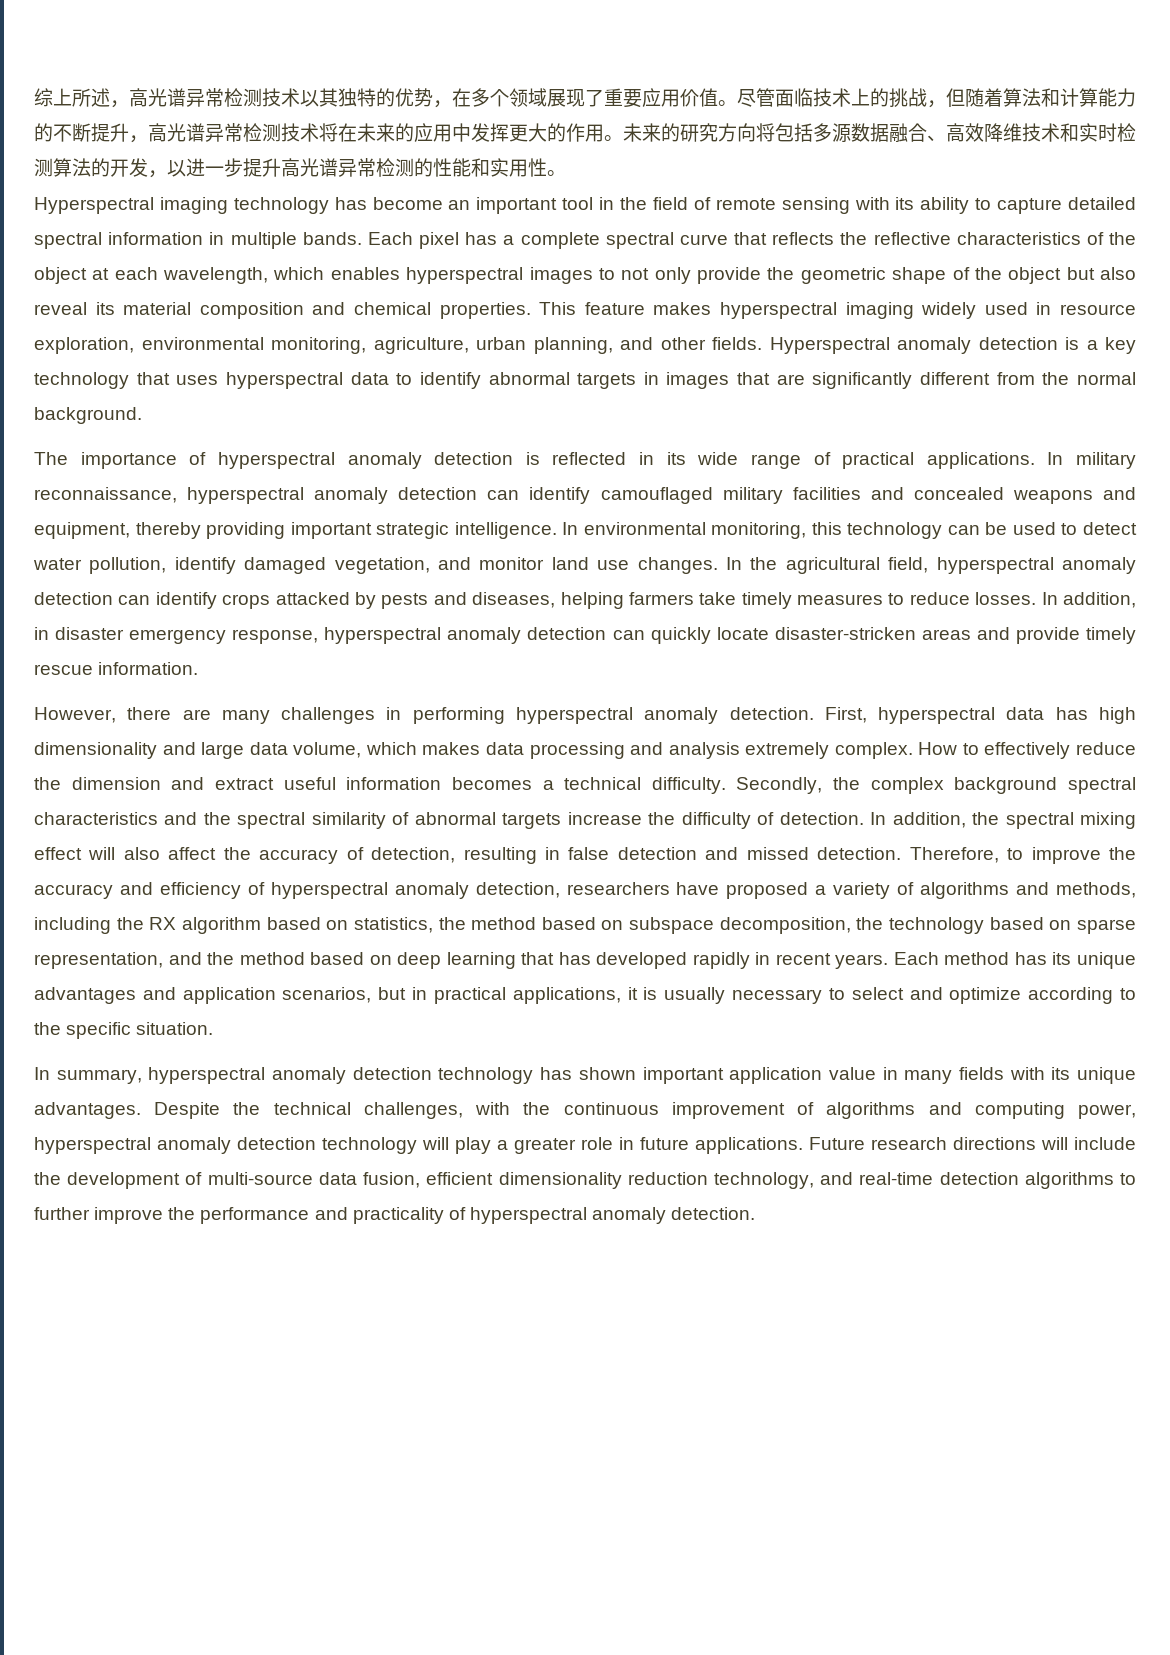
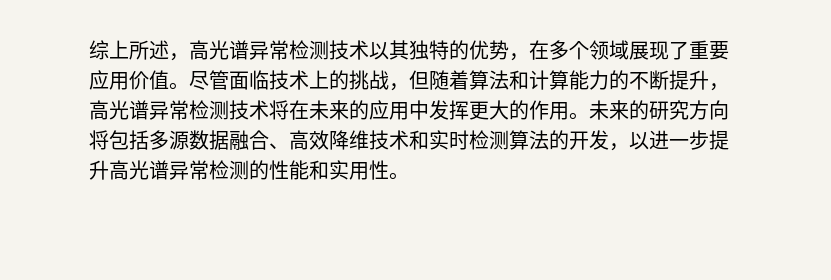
[34,197,1137,214] [34,232,1136,249] [34,267,1136,284] [34,302,1137,319] [34,337,1136,354] [34,372,1136,389] [34,407,142,424] [34,452,1136,469] [34,487,1137,504] [34,522,1137,539] [33,557,1136,574] [34,592,1137,609] [34,627,1136,644] [34,662,199,675] [34,707,1137,724] [34,742,1136,759] [34,777,1136,794] [34,812,1137,829] [34,847,1136,864] [34,882,1136,899] [34,917,1136,934] [34,952,1136,969] [34,987,1137,1004] [34,1022,214,1039] [34,1067,1136,1084] [34,1102,1137,1119] [34,1137,1136,1154] [34,1172,1136,1189] [34,1207,756,1224] // Hyperspectral imaging technology has become an important tool in the field of remote sensing with its ability to capture detailed spectral information in multiple bands. Each pixel has a complete spectral curve that reflects the reflective characteristics of the object at each wavelength, which enables hyperspectral images to not only provide the geometric shape of the object but also reveal its material composition and chemical properties. This feature makes hyperspectral imaging widely used in resource exploration, environmental monitoring, agriculture, urban planning, and other fields. Hyperspectral anomaly detection is a key technology that uses hyperspectral data to identify abnormal targets in images that are significantly different from the normal background. // The importance of hyperspectral anomaly detection is reflected in its wide range of practical applications. In military reconnaissance, hyperspectral anomaly detection can identify camouflaged military facilities and concealed weapons and equipment, thereby providing important strategic intelligence. In environmental monitoring, this technology can be used to detect water pollution, identify damaged vegetation, and monitor land use changes. In the agricultural field, hyperspectral anomaly detection can identify crops attacked by pests and diseases, helping farmers take timely measures to reduce losses. In addition, in disaster emergency response, hyperspectral anomaly detection can quickly locate disaster-stricken areas and provide timely rescue information. // However, there are many challenges in performing hyperspectral anomaly detection. First, hyperspectral data has high dimensionality and large data volume, which makes data processing and analysis extremely complex. How to effectively reduce the dimension and extract useful information becomes a technical difficulty. Secondly, the complex background spectral characteristics and the spectral similarity of abnormal targets increase the difficulty of detection. In addition, the spectral mixing effect will also affect the accuracy of detection, resulting in false detection and missed detection. Therefore, to improve the accuracy and efficiency of hyperspectral anomaly detection, researchers have proposed a variety of algorithms and methods, including the RX algorithm based on statistics, the method based on subspace decomposition, the technology based on sparse representation, and the method based on deep learning that has developed rapidly in recent years. Each method has its unique advantages and application scenarios, but in practical applications, it is usually necessary to select and optimize according to the specific situation. // In summary, hyperspectral anomaly detection technology has shown important application value in many fields with its unique advantages. Despite the technical challenges, with the continuous improvement of algorithms and computing power, hyperspectral anomaly detection technology will play a greater role in future applications. Future research directions will include the development of multi-source data fusion, efficient dimensionality reduction technology, and real-time detection algorithms to further improve the performance and practicality of hyperspectral anomaly detection. -> (409, 176) none

